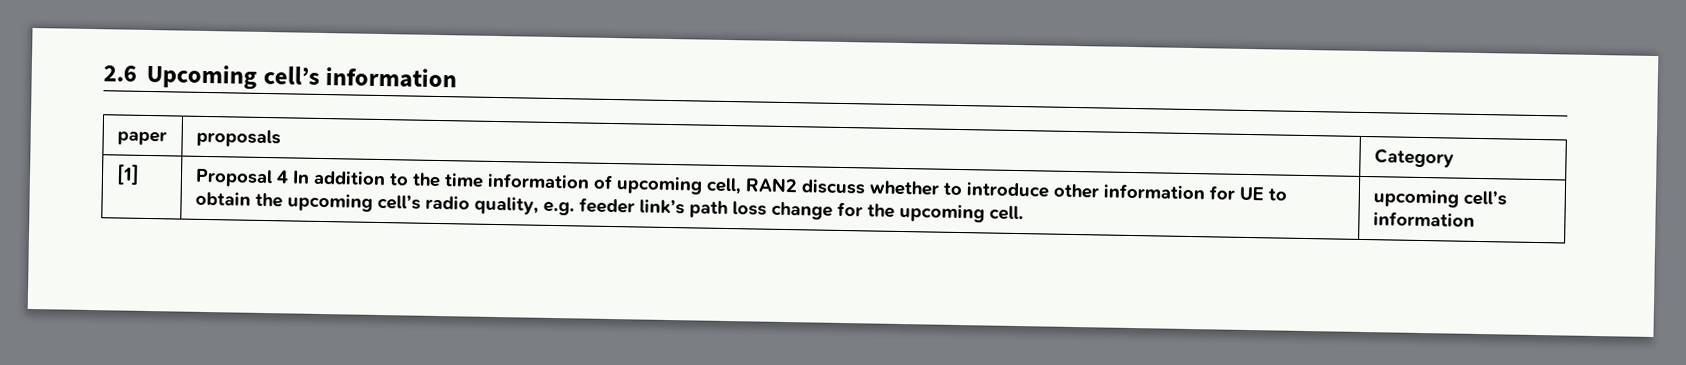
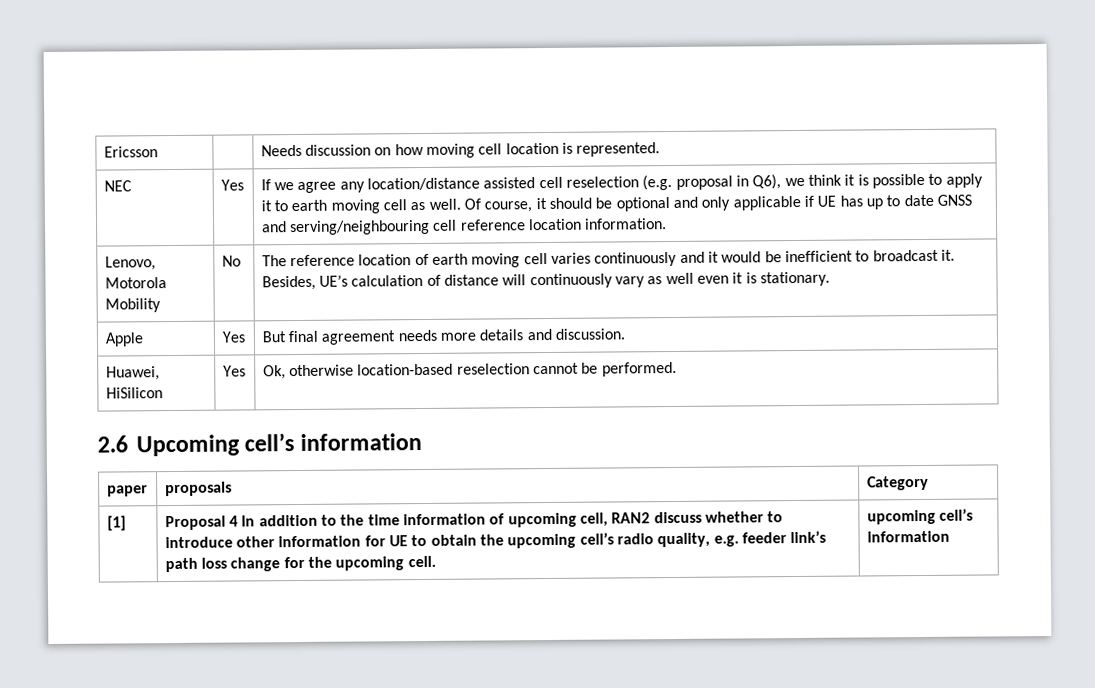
(103, 73) none -> [103,146,158,158] [260,142,661,158] [103,180,132,192] [220,179,244,191] [260,173,983,193] [260,194,972,214] [261,218,668,236] [104,256,156,271] [104,277,167,289] [104,298,161,313] [221,255,241,267] [261,249,955,268] [261,271,830,291] [104,332,144,347] [221,331,245,343] [261,328,626,345] [105,366,160,381] [105,387,163,399] [222,365,246,377] [262,361,677,380] Ericsson | | Needs discussion on how moving cell location is represented. // NEC | Yes | If we agree any location/distance assisted cell reselection (e.g. proposal in Q6), we think it is possible to apply it to earth moving cell as well. Of course, it should be optional and only applicable if UE has up to date GNSS and serving/neighbouring cell reference location information. // Lenovo, Motorola Mobility | No | The reference location of earth moving cell varies continuously and it would be inefficient to broadcast it. Besides, UE’s calculation of distance will continuously vary as well even it is stationary. // Apple | Yes | But final agreement needs more details and discussion. // Huawei, HiSilicon | Yes | Ok, otherwise location-based reselection cannot be performed. //

